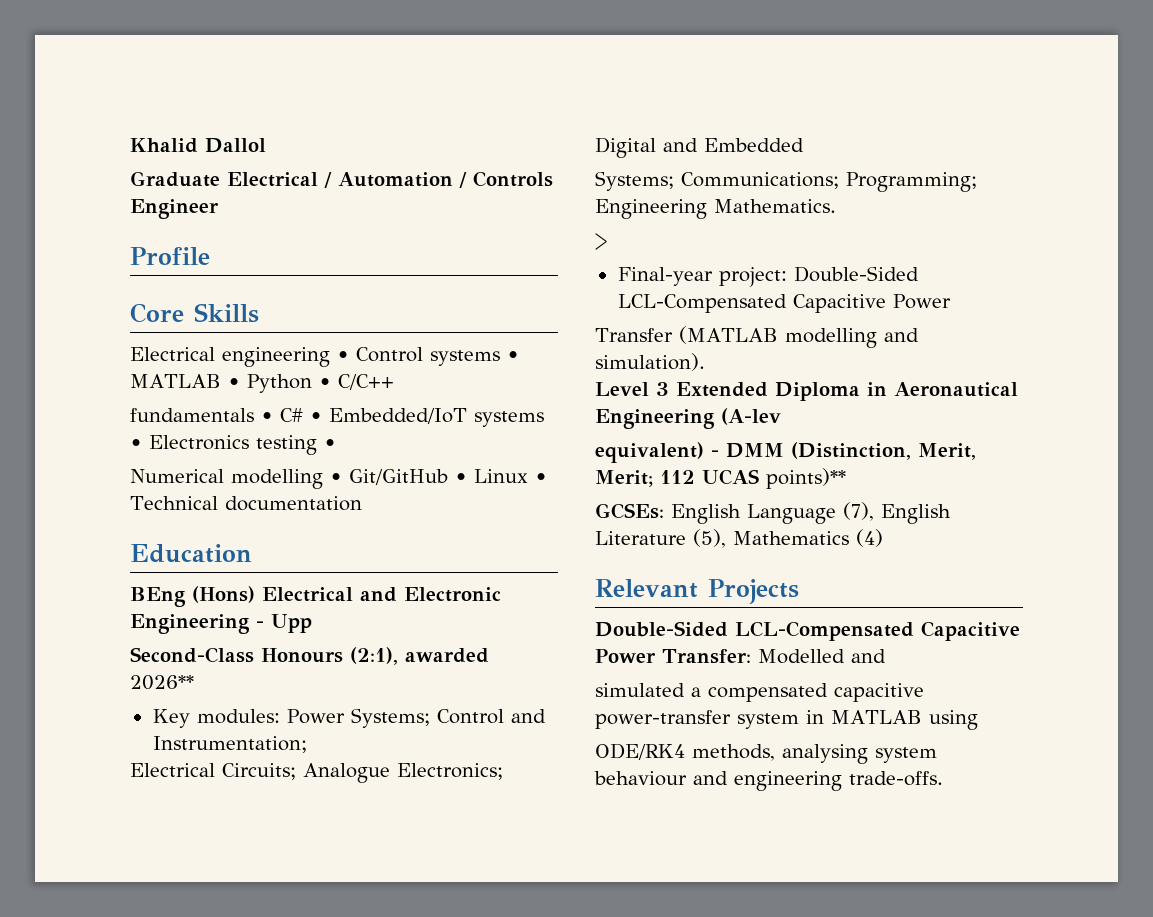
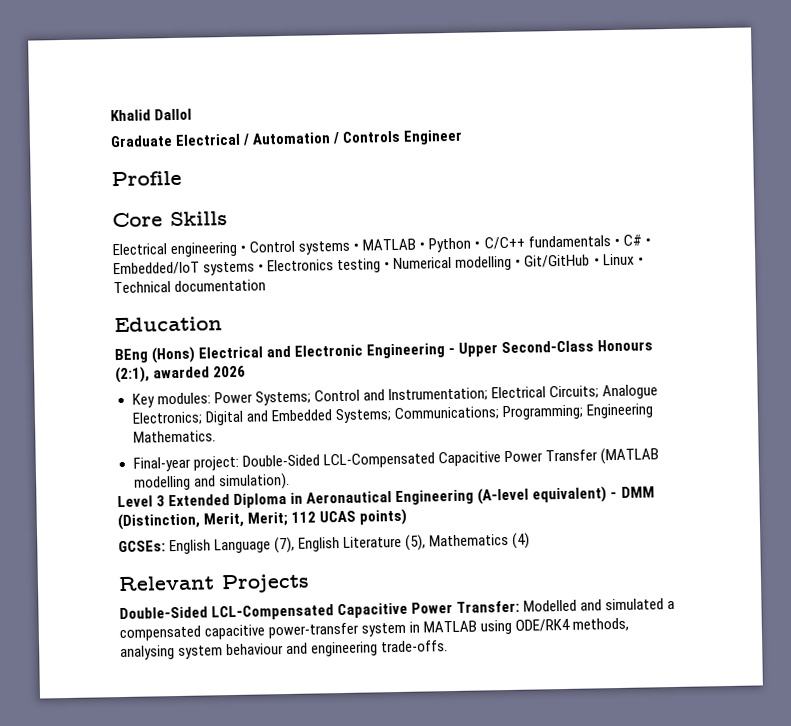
(394, 382) // -> (525, 243) none
(336, 444) // -> (391, 266) none
[271,614,312,633] Upp // -> [458,342,499,357] Upper
[130,675,194,690] 2026** -> [213,365,247,378] 2026
(307, 744) // -> (488, 395) none
(804, 145) // -> (333, 415) none
[595,233,607,250] // > -> (216, 436) none
(951, 301) // -> (543, 456) none
[721,408,781,425] (A-lev // -> [477,487,530,505] (A-level
[766,468,846,489] points)** -> [359,508,408,526] points)
(886, 656) // -> (603, 605) none
(978, 720) // -> (513, 627) none

